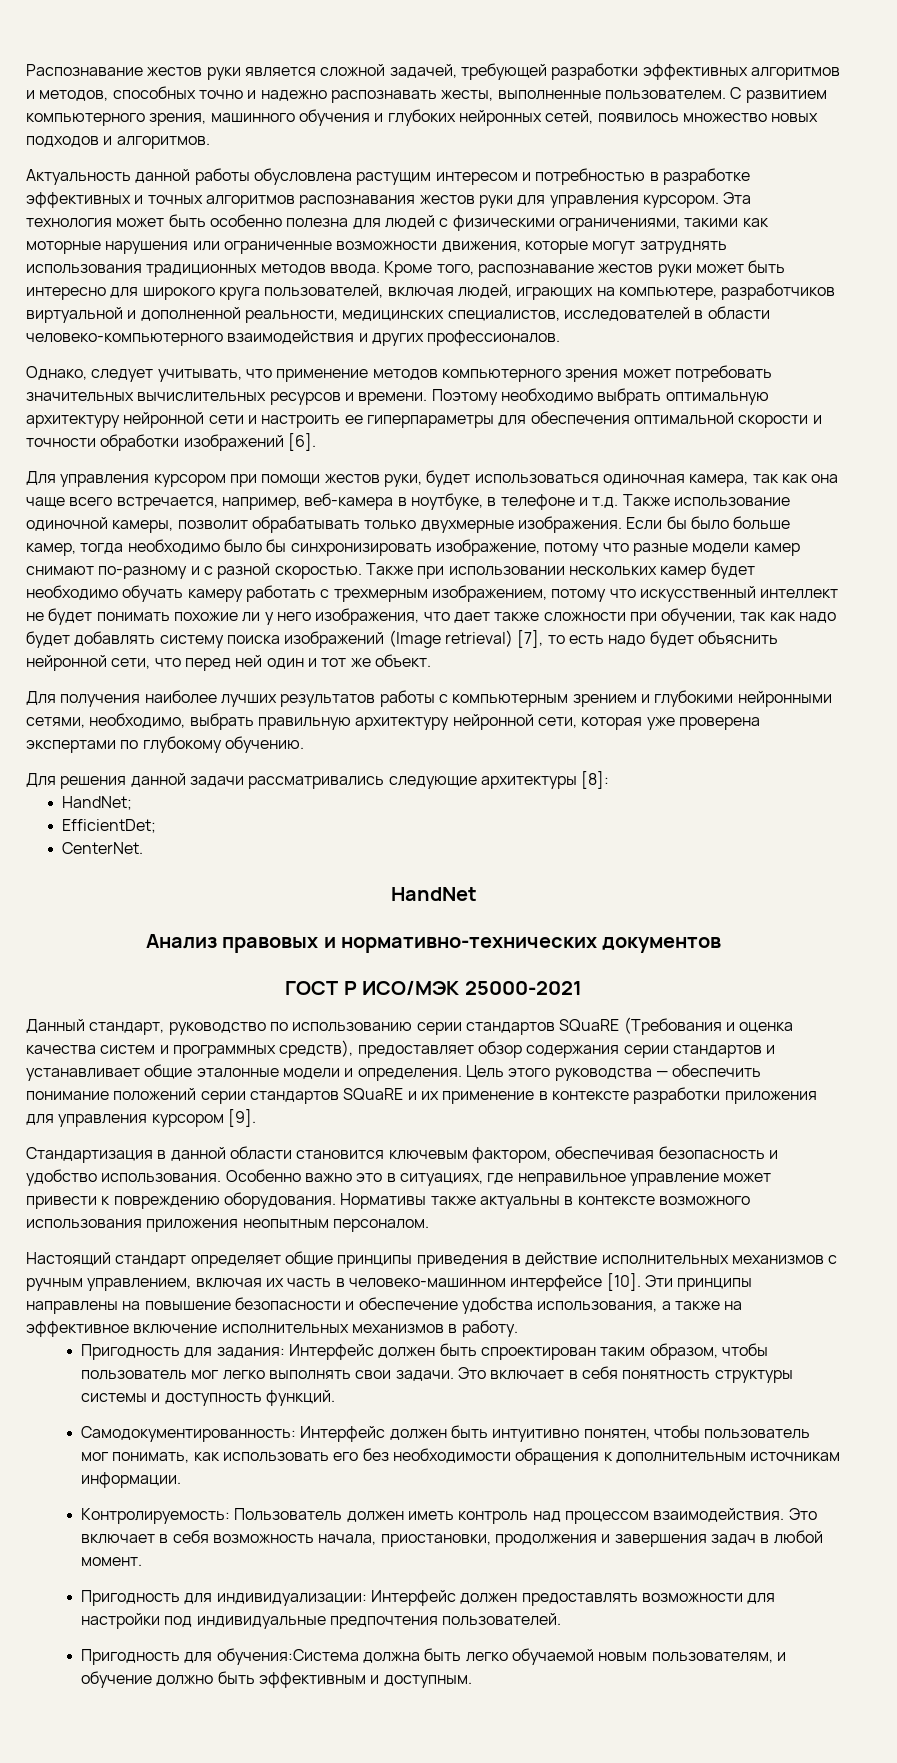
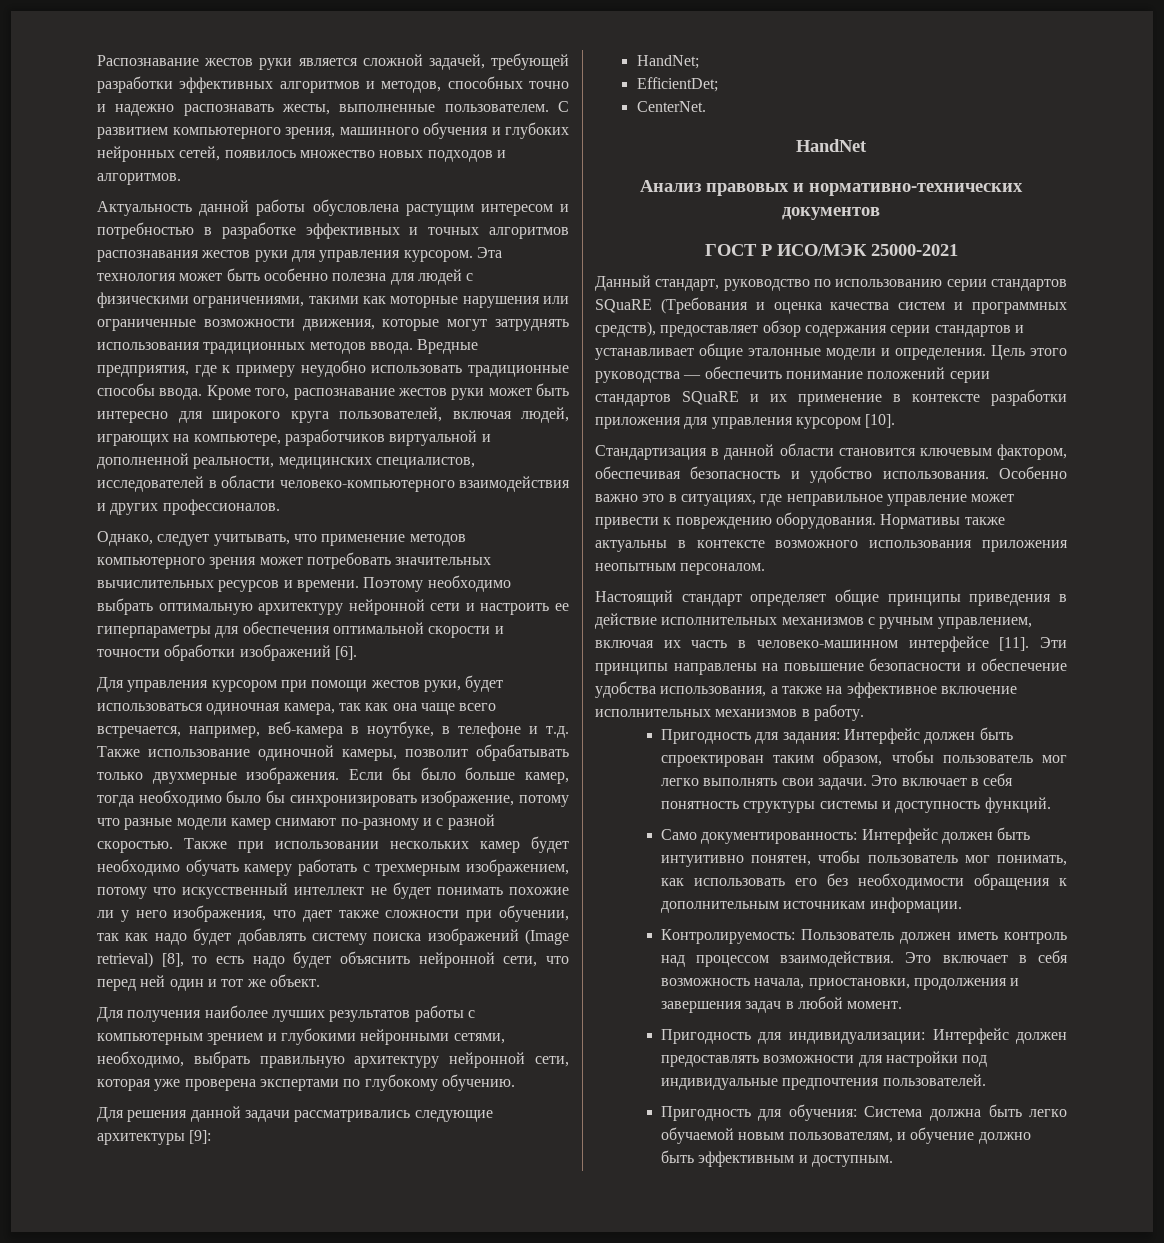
(380, 269) none -> [417,339,479,354] [97,360,570,377] [97,383,203,400] Вредные предприятия, где к примеру неудобно использовать традиционные способы ввода.
[517,630,544,648] [7], -> [161,953,184,967] [8],
[581,771,610,789] [8]: -> [189,1130,212,1144] [9]:
[227,1109,256,1127] [9]. -> [865,414,896,428] [10].
[606,1273,641,1291] [10]. -> [999,637,1030,651] [11].
[81,1426,297,1442] Самодокументированность: -> [660,829,858,844] Само документированность:
[216,1648,359,1665] обучения:Система -> [788,1104,923,1121] обучения: Система

